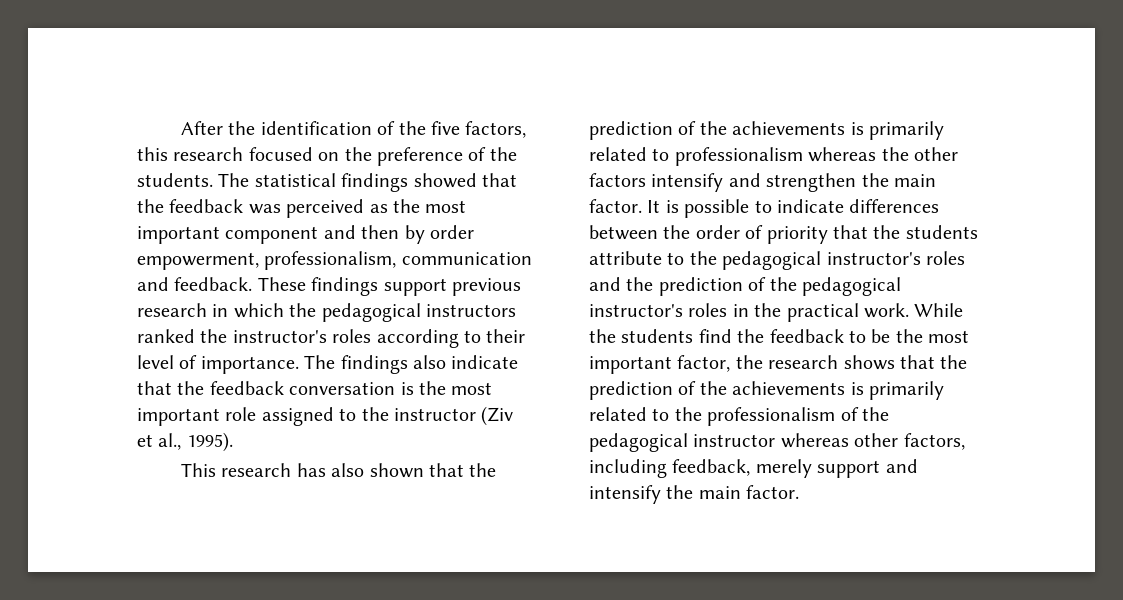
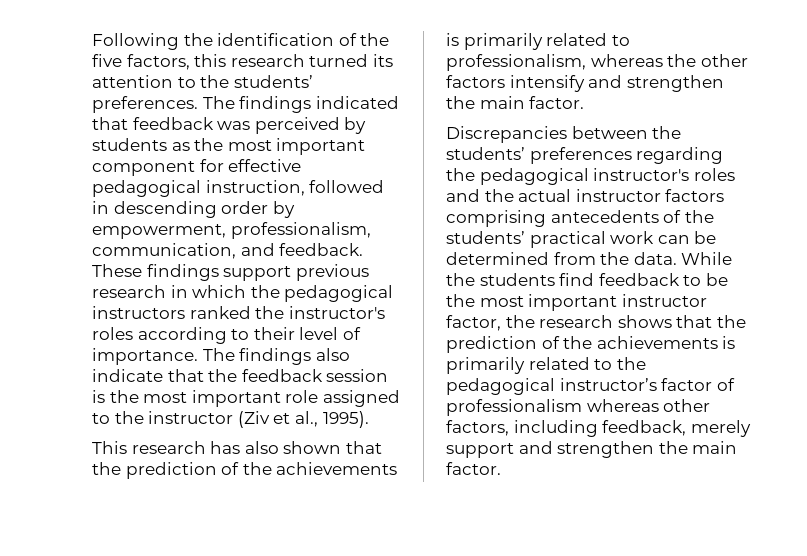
[181,121,224,135] After -> [92,33,179,50] Following
[248,147,517,166] [137,173,517,192] [137,199,164,213] focused on the preference of the students. The statistical findings showed that the -> [309,54,393,67] [92,75,313,88] [92,96,399,113] [92,117,128,130] turned its attention to the students’ preferences. The findings indicated that
(365, 208) none -> [344,117,367,134] [92,138,167,151] by students
[323,225,474,244] and then by order -> [199,159,302,172] [92,180,385,197] [92,201,295,218] for effective pedagogical instruction, followed in descending order by
[401,252,532,265] communication -> [92,243,236,259] communication,
[289,382,396,395] conversation -> [326,369,389,382] session
[674,147,803,166] professionalism -> [446,54,586,71] professionalism,
[647,199,940,218] [589,225,978,244] [589,251,685,265] It is possible to indicate differences between the order of priority that the students attribute to -> [446,126,682,143] [446,147,724,164] // Discrepancies between the students’ preferences regarding
[658,277,901,296] [589,303,909,322] prediction of the pedagogical instructor's roles in the practical work. -> [518,189,725,202] [446,210,714,227] [446,231,717,248] [446,252,677,265] actual instructor factors comprising antecedents of the students’ practical work can be determined from the data.
[737,329,765,343] the -> (595, 279) none
(672, 365) none -> [621,294,707,307] instructor
[707,407,889,426] [589,433,776,452] professionalism of the pedagogical instructor -> [446,378,735,395] [446,399,582,416] pedagogical instructor’s factor of professionalism
[589,485,661,504] intensify -> [557,441,655,458] strengthen

